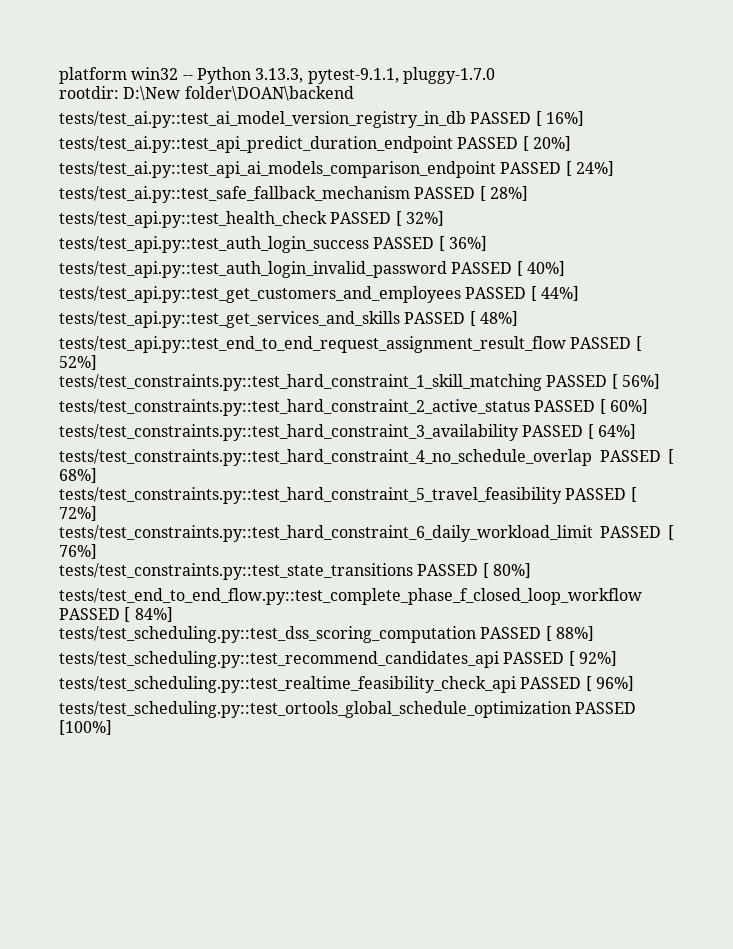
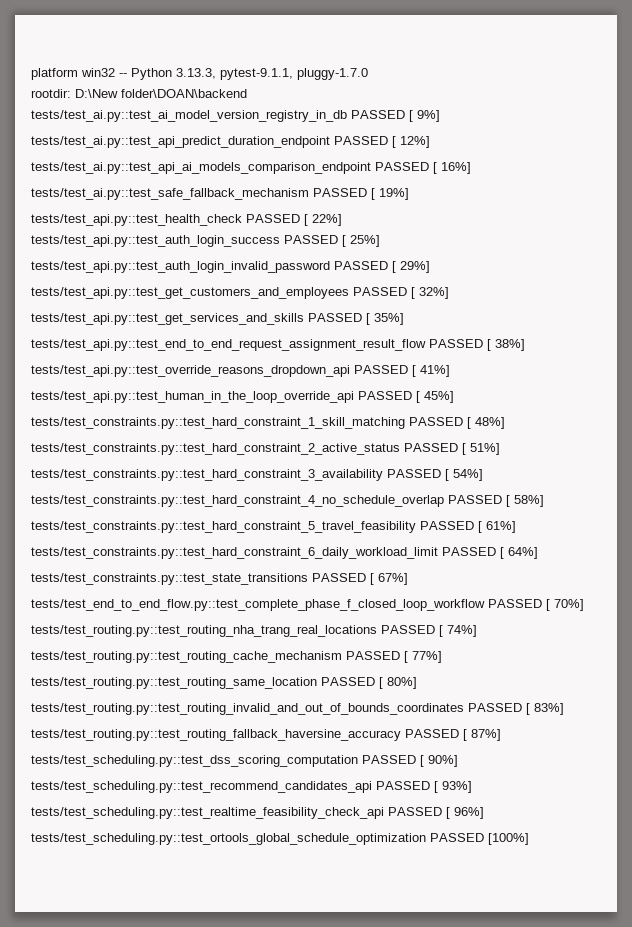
[545,111,584,126] 16%] -> [417,110,440,122] 9%]
[532,136,571,151] 20%] -> [400,136,430,148] 12%]
[575,161,614,176] 24%] -> [441,162,471,174] 16%]
[489,186,528,201] 28%] -> [379,188,409,200] 19%]
[405,211,444,226] 32%] -> [312,214,342,226] 22%]
[448,236,487,251] 36%] -> [350,235,380,247] 25%]
[526,261,565,276] 40%] -> [400,261,430,273] 29%]
[540,286,579,301] 44%] -> [419,287,449,299] 32%]
[479,311,518,326] 48%] -> [374,313,404,325] 35%]
[59,355,97,370] 52%] -> [495,339,525,351] [31,365,450,377] [31,391,454,403] 38%] // tests/test_api.py::test_override_reasons_dropdown_api PASSED [ 41%] // tests/test_api.py::test_human_in_the_loop_override_api PASSED [ 45%]
[621,374,660,389] 56%] -> [475,417,505,429] 48%]
[609,399,648,414] 60%] -> [470,443,500,455] 51%]
[597,424,636,439] 64%] -> [453,469,483,481] 54%]
[59,468,97,483] 68%] -> [514,495,544,507] 58%]
[59,506,97,521] 72%] -> [486,521,516,533] 61%]
[59,544,97,559] 76%] -> [508,547,538,559] 64%]
[492,563,531,578] 80%] -> [378,573,408,585] 67%]
[134,607,173,622] 84%] -> [554,599,584,611] [31,625,477,637] [31,651,442,663] [31,677,417,689] [31,703,564,715] [31,729,501,741] 70%] // tests/test_routing.py::test_routing_nha_trang_real_locations PASSED [ 74%] // tests/test_routing.py::test_routing_cache_mechanism PASSED [ 77%] // tests/test_routing.py::test_routing_same_location PASSED [ 80%] // tests/test_routing.py::test_routing_invalid_and_out_of_bounds_coordinates PASSED [ 83%] // tests/test_routing.py::test_routing_fallback_haversine_accuracy PASSED [ 87%]
[555,626,594,641] 88%] -> [428,755,458,767] 90%]
[578,651,617,666] 92%] -> [442,781,472,793] 93%]

